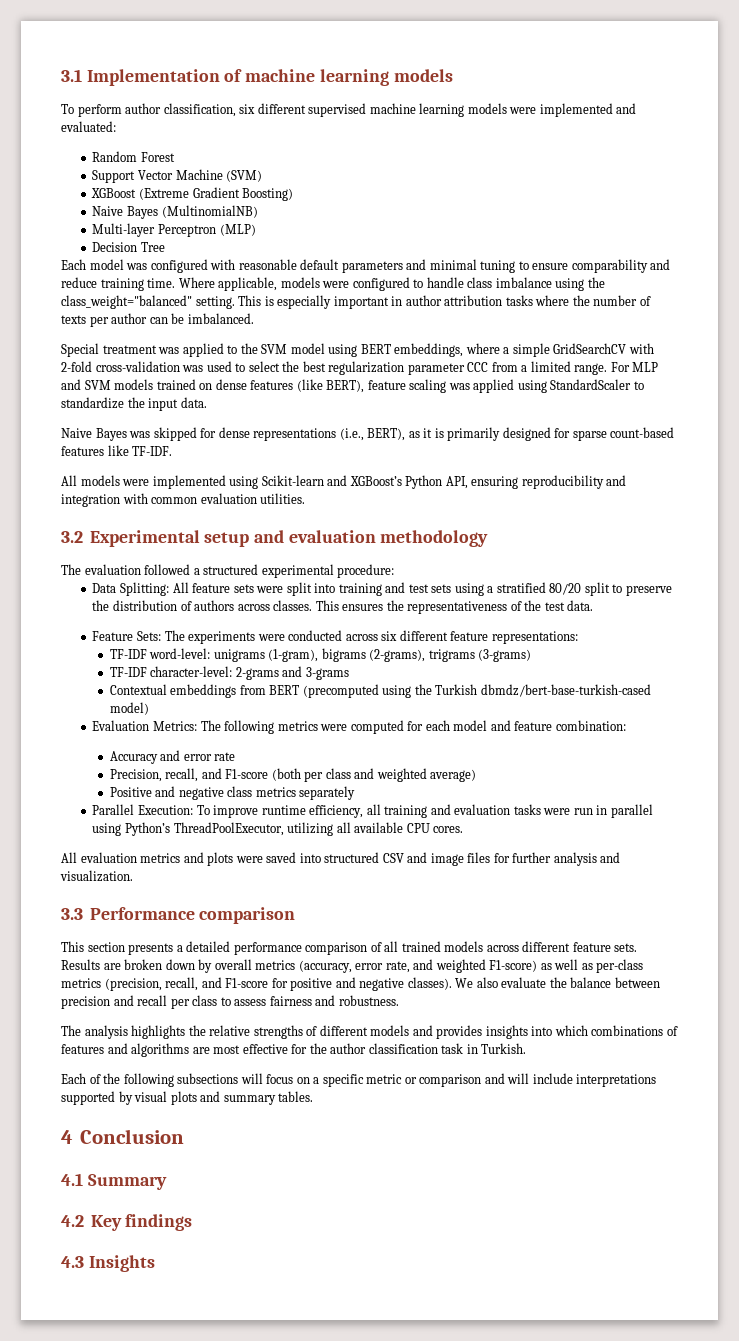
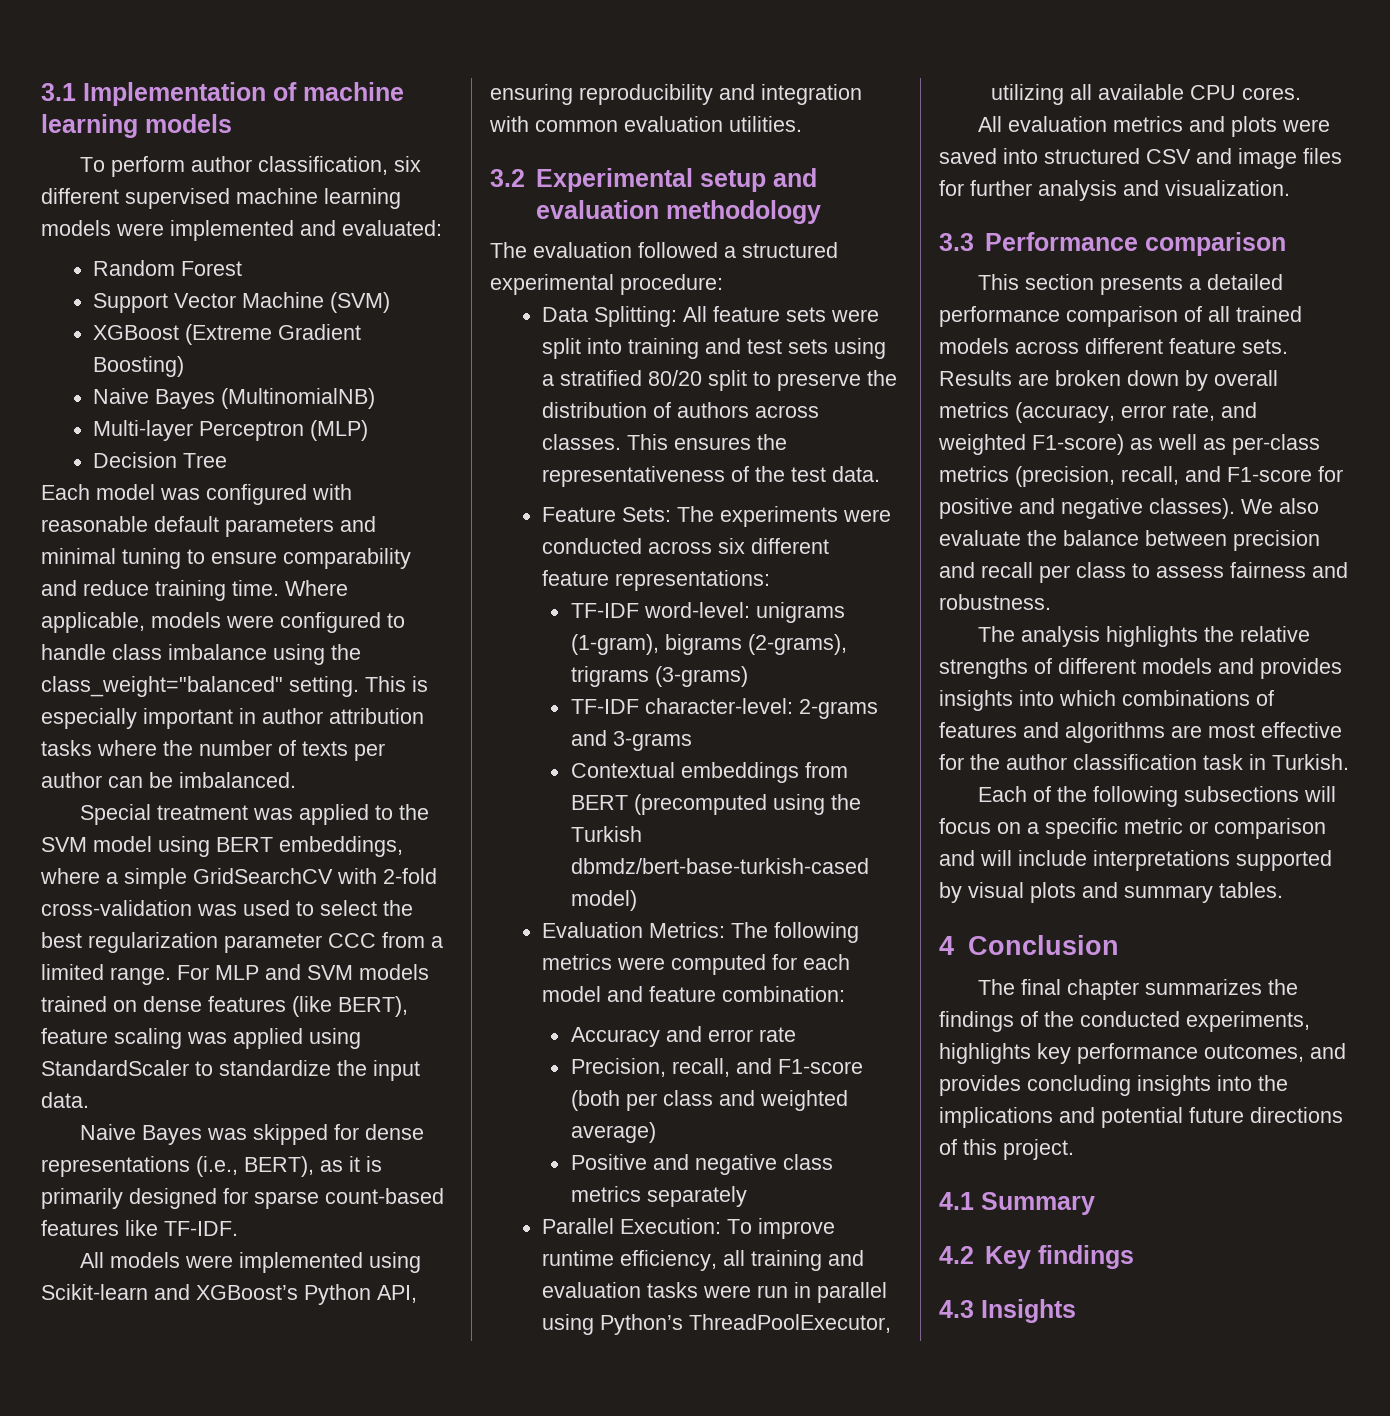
(184, 1136) none -> [978,979,1299,1000] [939,1011,1310,1032] [939,1043,1346,1064] [939,1075,1288,1096] [939,1107,1343,1128] [939,1139,1074,1160] // The final chapter summarizes the findings of the conducted experiments, highlights key performance outcomes, and provides concluding insights into the implications and potential future directions of this project.

